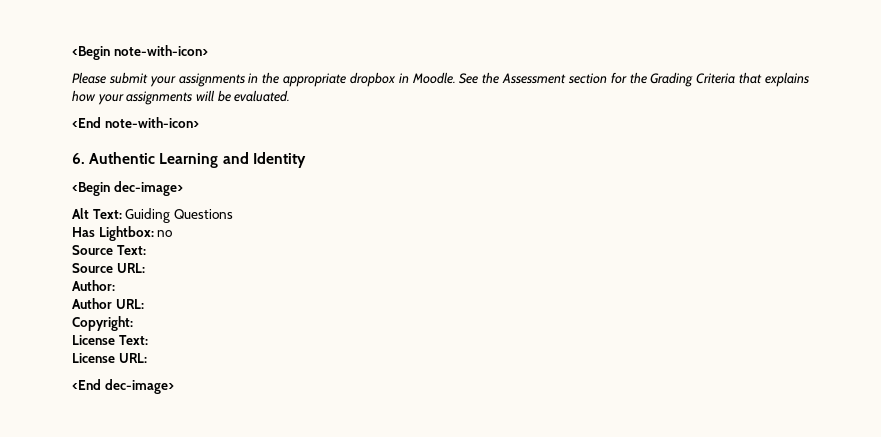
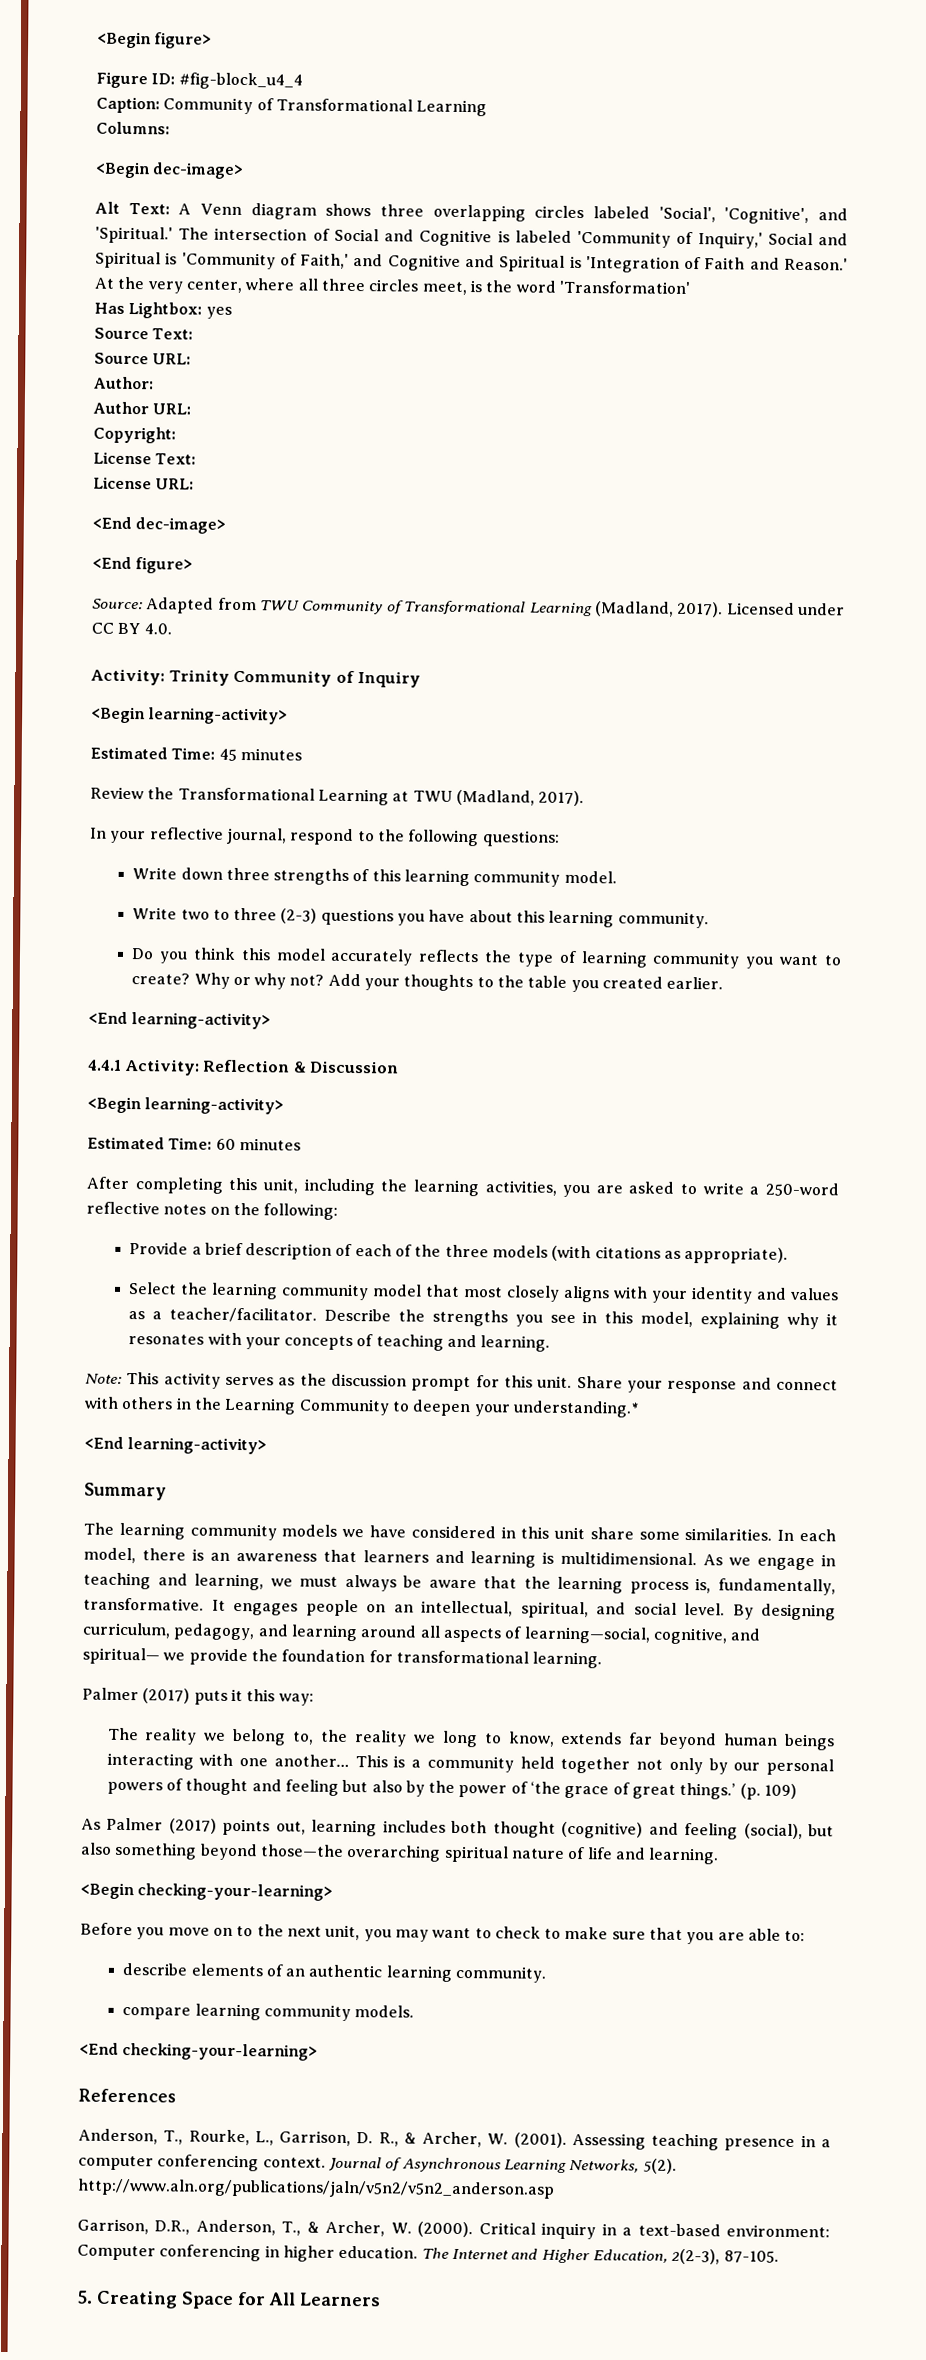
[72,45,208,60] [72,72,810,87] [72,90,291,105] [72,117,199,128] [72,152,306,168] [72,181,183,196] [72,208,233,223] <Begin note-with-icon> // Please submit your assignments in the appropriate dropbox in Moodle. See the Assessment section for the Grading Criteria that explains how your assignments will be evaluated. // <End note-with-icon> // 6. Authentic Learning and Identity // <Begin dec-image> // Alt Text: Guiding Questions -> [97,31,213,49] [96,71,303,90] [96,96,488,117] [96,121,170,135] [95,161,245,180] [95,201,848,225] [95,226,849,249] [95,251,849,273] [94,276,691,295] <Begin figure> // Figure ID: #fig-block_u4_4 // Caption: Community of Transformational Learning // Columns: // <Begin dec-image> // Alt Text: A Venn diagram shows three overlapping circles labeled 'Social', 'Cognitive', and 'Spiritual.' The intersection of Social and Cognitive is labeled 'Community of Inquiry,' Social and Spiritual is 'Community of Faith,' and Cognitive and Spiritual is 'Integration of Faith and Reason.' At the very center, where all three circles meet, is the word 'Transformation'
[157,230,173,237] no -> [205,306,232,319] yes
(174, 386) none -> [92,556,194,574] [92,597,846,618] [91,622,172,635] [90,668,422,688] [91,706,289,725] [90,746,302,761] [90,786,585,807] [90,827,560,847] [132,867,617,887] [132,907,709,929] [131,947,842,969] [131,972,724,993] [88,1011,272,1030] [87,1058,400,1076] [87,1096,285,1115] [87,1136,301,1151] [86,1176,839,1198] [86,1201,339,1220] [129,1242,789,1264] [128,1282,840,1304] [128,1307,838,1330] [128,1332,551,1352] [85,1372,839,1394] [84,1396,639,1418] [84,1436,268,1455] [84,1482,167,1501] [83,1522,837,1542] [83,1547,837,1571] [83,1572,837,1596] [83,1597,836,1621] [82,1622,762,1645] [82,1647,603,1669] [82,1687,314,1706] [107,1727,836,1751] [106,1752,835,1776] [106,1778,798,1800] [81,1817,834,1840] [80,1842,720,1865] [80,1882,334,1901] [80,1922,806,1945] [122,1963,548,1983] [122,2003,415,2022] [79,2042,319,2061] [78,2088,176,2103] [78,2128,831,2151] [78,2154,677,2174] [77,2178,555,2199] [77,2218,830,2240] [77,2244,779,2265] [76,2290,381,2309] // <End figure> // Source: Adapted from TWU Community of Transformational Learning (Madland, 2017). Licensed under CC BY 4.0. // Activity: Trinity Community of Inquiry // <Begin learning-activity> // Estimated Time: 45 minutes // Review the Transformational Learning at TWU (Madland, 2017). // In your reflective journal, respond to the following questions: // Write down three strengths of this learning community model. // Write two to three (2-3) questions you have about this learning community. // Do you think this model accurately reflects the type of learning community you want to create? Why or why not? Add your thoughts to the table you created earlier. // <End learning-activity> // 4.4.1 Activity: Reflection & Discussion // <Begin learning-activity> // Estimated Time: 60 minutes // After completing this unit, including the learning activities, you are asked to write a 250-word reflective notes on the following: // Provide a brief description of each of the three models (with citations as appropriate). // Select the learning community model that most closely aligns with your identity and values as a teacher/facilitator. Describe the strengths you see in this model, explaining why it resonates with your concepts of teaching and learning. // Note: This activity serves as the discussion prompt for this unit. Share your response and connect with others in the Learning Community to deepen your understanding.* // <End learning-activity> // Summary // The learning community models we have considered in this unit share some similarities. In each model, there is an awareness that learners and learning is multidimensional. As we engage in teaching and learning, we must always be aware that the learning process is, fundamentally, transformative. It engages people on an intellectual, spiritual, and social level. By designing curriculum, pedagogy, and learning around all aspects of learning—social, cognitive, and spiritual— we provide the foundation for transformational learning. // Palmer (2017) puts it this way: // The reality we belong to, the reality we long to know, extends far beyond human beings interacting with one another… This is a community held together not only by our personal powers of thought and feeling but also by the power of ‘the grace of great things.’ (p. 109) // As Palmer (2017) points out, learning includes both thought (cognitive) and feeling (social), but also something beyond those—the overarching spiritual nature of life and learning. // <Begin checking-your-learning> // Before you move on to the next unit, you may want to check to make sure that you are able to: // describe elements of an authentic learning community. // compare learning community models. // <End checking-your-learning> // References // Anderson, T., Rourke, L., Garrison, D. R., & Archer, W. (2001). Assessing teaching presence in a computer conferencing context. Journal of Asynchronous Learning Networks, 5(2). http://www.aln.org/publications/jaln/v5n2/v5n2_anderson.asp // Garrison, D.R., Anderson, T., & Archer, W. (2000). Critical inquiry in a text-based environment: Computer conferencing in higher education. The Internet and Higher Education, 2(2-3), 87-105. // 5. Creating Space for All Learners

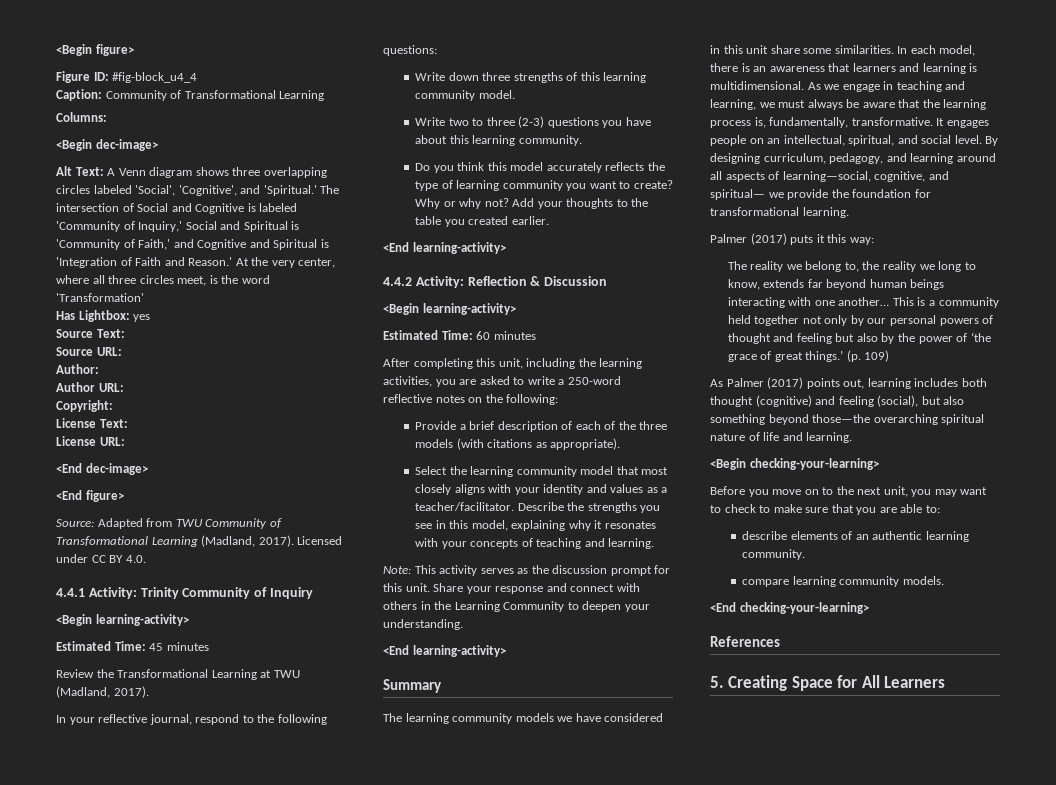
(172, 629) none -> [56,588,85,597] 4.4.1
[87,1059,122,1071] 4.4.1 -> [383,277,412,286] 4.4.2
[512,1400,639,1418] understanding.* -> [383,619,463,630] understanding.
[78,2128,831,2151] [78,2154,677,2174] [77,2178,555,2199] [77,2218,830,2240] [77,2244,779,2265] // Anderson, T., Rourke, L., Garrison, D. R., & Archer, W. (2001). Assessing teaching presence in a computer conferencing context. Journal of Asynchronous Learning Networks, 5(2). http://www.aln.org/publications/jaln/v5n2/v5n2_anderson.asp // Garrison, D.R., Anderson, T., & Archer, W. (2000). Critical inquiry in a text-based environment: Computer conferencing in higher education. The Internet and Higher Education, 2(2-3), 87-105. -> (780, 641) none

